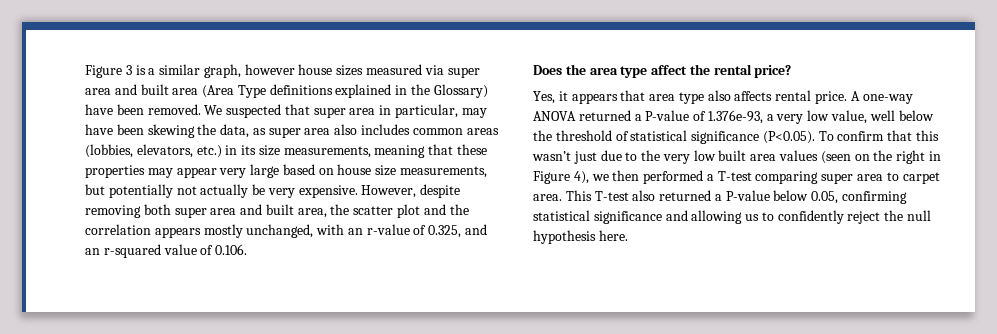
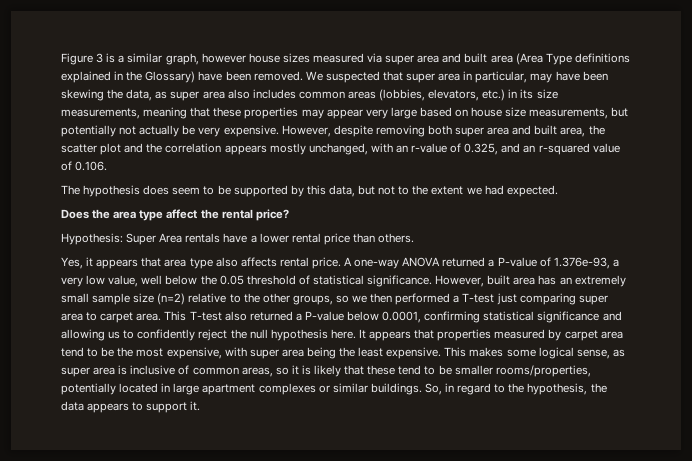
(248, 249) none -> [61,185,558,197] // The hypothesis does seem to be supported by this data, but not to the extent we had expected.
(792, 71) none -> [61,233,415,245] // Hypothesis: Super Area rentals have a lower rental price than others.
(552, 135) none -> [219,275,244,285] 0.05
[691,130,940,144] [532,150,941,164] [533,171,589,184] significance (P<0.05). To confirm that this wasn’t just due to the very low built area values (seen on the right in Figure 4), -> [367,275,626,287] [61,293,349,305] significance. However, built area has an extremely small sample size (n=2) relative to the other groups, so
(752, 176) none -> [496,293,517,305] just
[811,191,839,204] 0.05, -> [382,311,422,323] 0.0001,
(628, 235) none -> [358,329,623,341] [61,347,625,359] [61,365,591,377] [61,383,607,395] [61,401,201,413] It appears that properties measured by carpet area tend to be the most expensive, with super area being the least expensive. This makes some logical sense, as super area is inclusive of common areas, so it is likely that these tend to be smaller rooms/properties, potentially located in large apartment complexes or similar buildings. So, in regard to the hypothesis, the data appears to support it.

